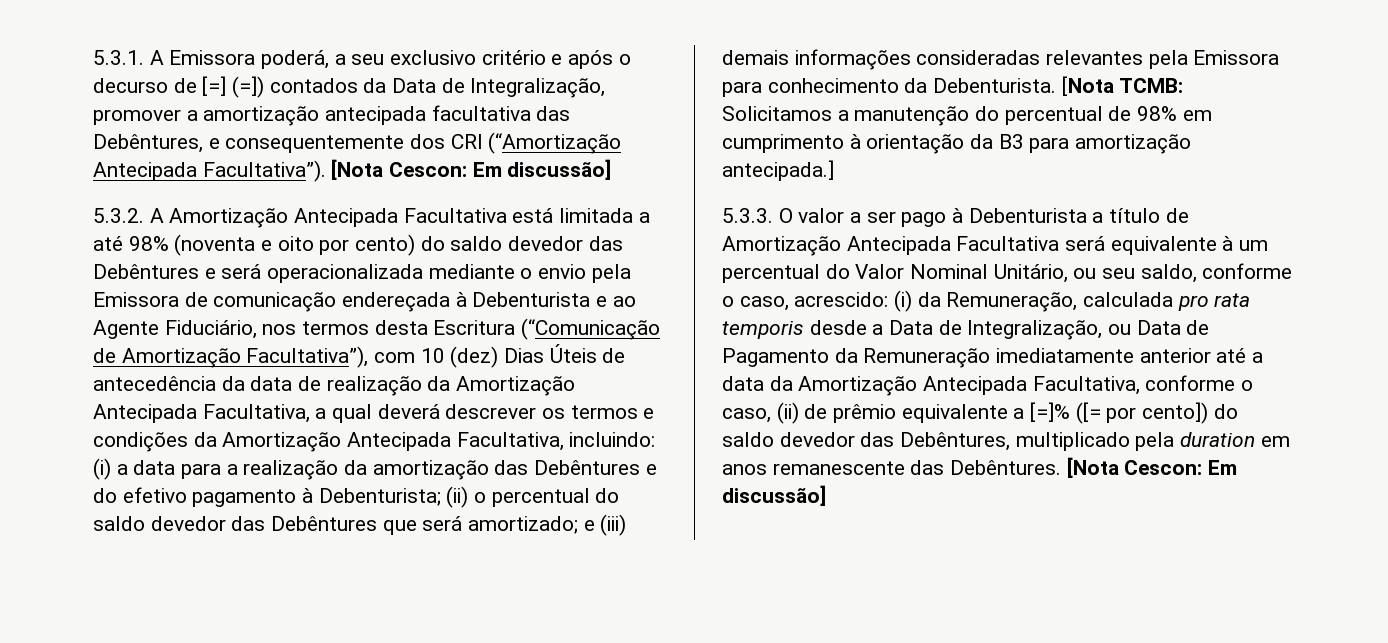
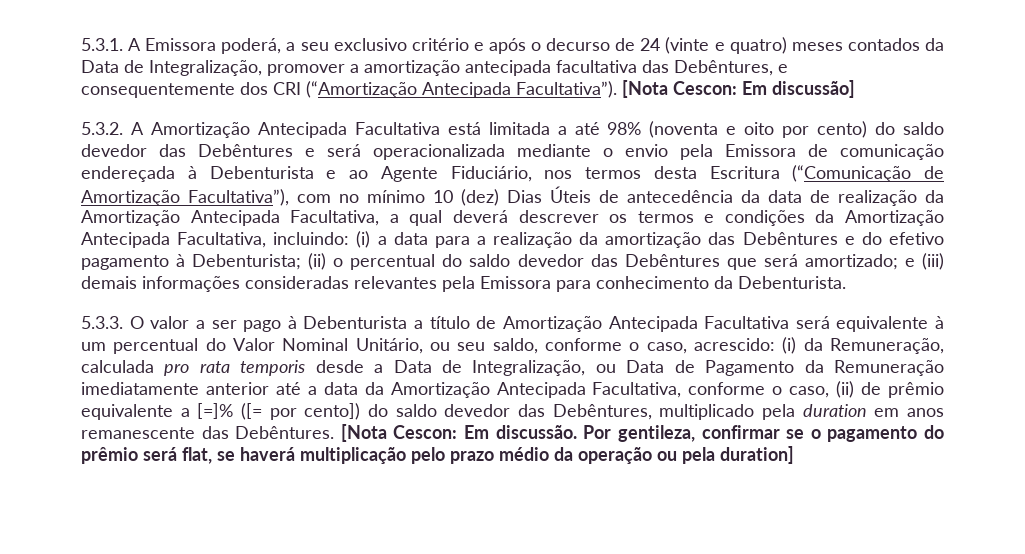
[202,76,265,98] [=] (=]) -> [640,37,843,54] 24 (vinte e quatro) meses
(416, 357) none -> [339,190,425,203] no mínimo
[1061,76,1184,96] [722,106,1212,126] [722,134,1192,154] [722,160,834,181] [Nota TCMB: Solicitamos a manutenção do percentual de 98% em cumprimento à orientação da B3 para amortização antecipada.] -> (846, 282) none
[722,485,826,506] discussão] -> [495,425,945,442] [81,446,794,464] discussão. Por gentileza, confirmar se o pagamento do prêmio será flat, se haverá multiplicação pelo prazo médio da operação ou pela duration]

